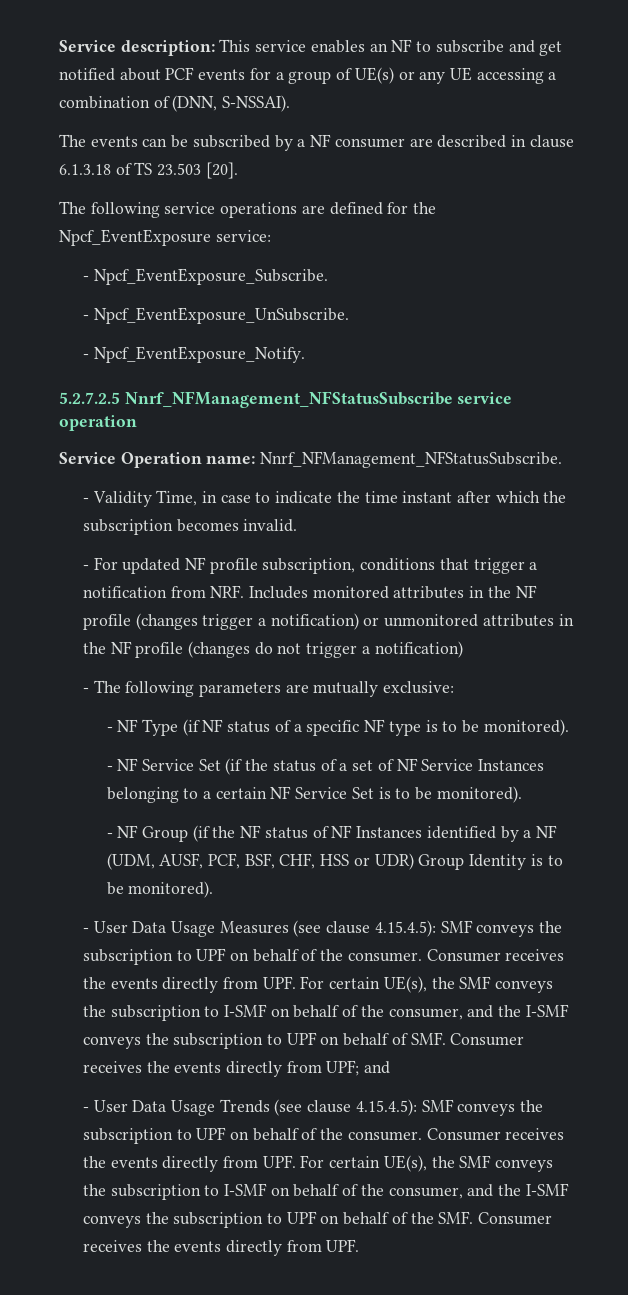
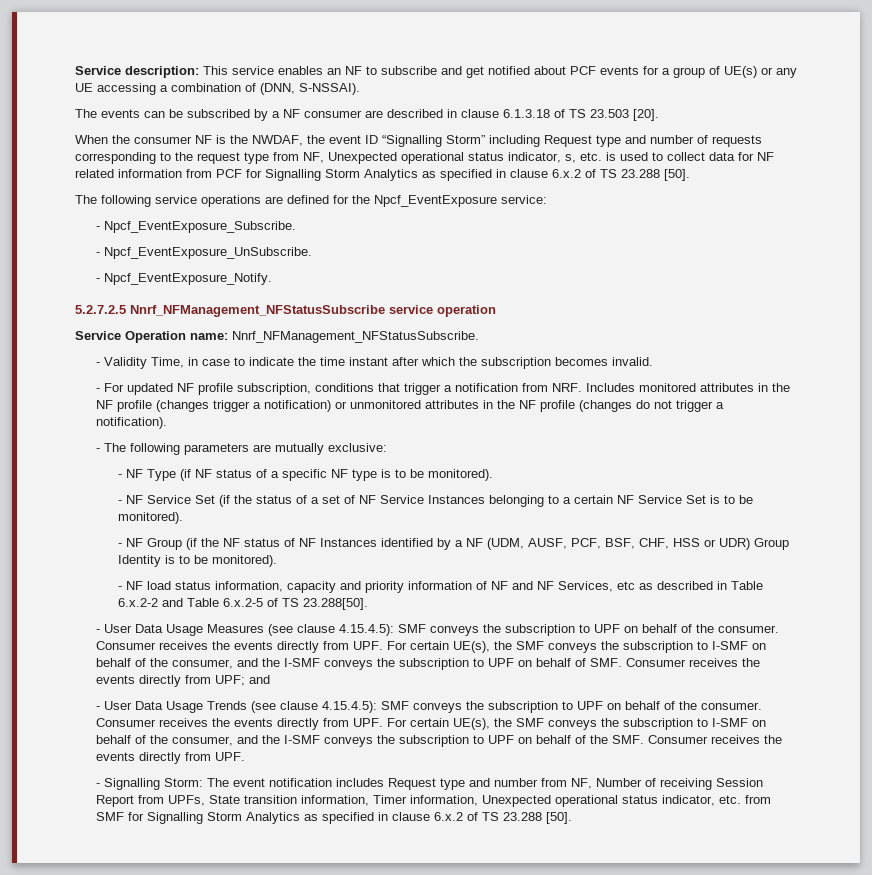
(238, 170) none -> [75,135,762,147] [75,152,774,164] [75,169,690,181] // When the consumer NF is the NWDAF, the event ID “Signalling Storm” including Request type and number of requests corresponding to the request type from NF, Unexpected operational status indicator, s, etc. is used to collect data for NF related information from PCF for Signalling Storm Analytics as specified in clause 6.x.2 of TS 23.288 [50].
[374,641,463,658] notification) -> [96,417,168,429] notification).
(214, 889) none -> [117,581,763,593] [117,598,368,610] // - NF load status information, capacity and priority information of NF and NF Services, etc as described in Table 6.x.2-2 and Table 6.x.2-5 of TS 23.288[50].
(360, 1245) none -> [96,778,764,790] [96,795,772,807] [96,812,573,824] // - Signalling Storm: The event notification includes Request type and number from NF, Number of receiving Session Report from UPFs, State transition information, Timer information, Unexpected operational status indicator, etc. from SMF for Signalling Storm Analytics as specified in clause 6.x.2 of TS 23.288 [50].

